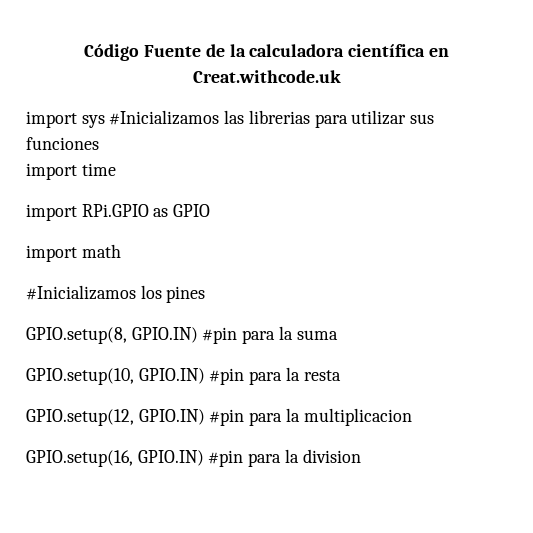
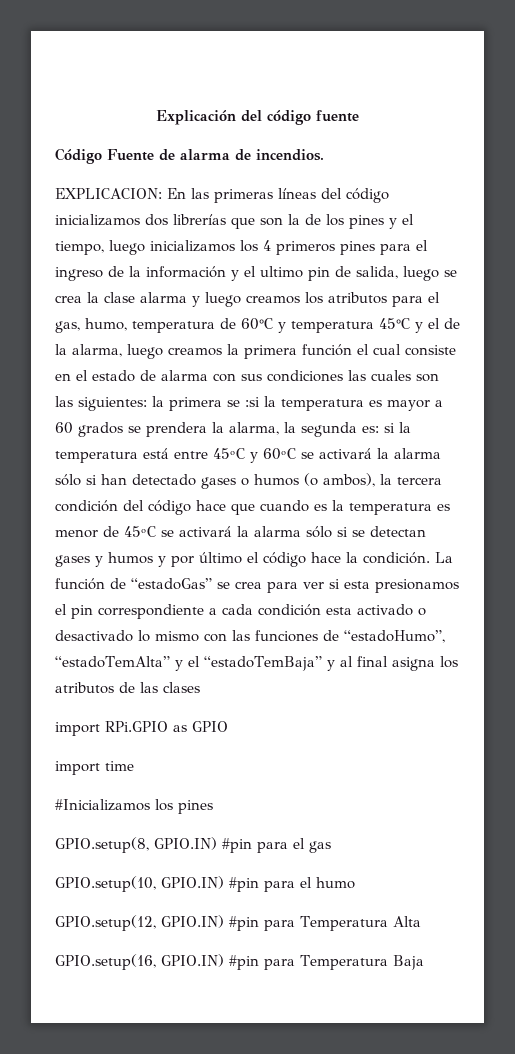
[84,44,449,61] [192,70,341,83] [26,110,435,128] [26,137,99,150] [26,163,116,180] Código Fuente de la calculadora científica en Creat.withcode.uk // import sys #Inicializamos las librerias para utilizar sus funciones // import time -> [156,110,359,125] [55,148,324,164] [55,188,389,203] [55,214,414,229] [55,240,428,255] [55,266,457,281] [55,292,440,307] [55,318,460,333] [55,344,456,359] [55,370,439,382] [55,396,443,411] [55,422,411,437] [55,448,441,463] [55,473,442,489] [55,500,450,515] [55,526,426,538] [55,552,453,567] [55,578,459,593] [55,604,426,619] [55,630,445,643] [55,656,458,671] [55,682,200,694] Explicación del código fuente // Código Fuente de alarma de incendios. // EXPLICACION: En las primeras líneas del código inicializamos dos librerías que son la de los pines y el tiempo, luego inicializamos los 4 primeros pines para el ingreso de la información y el ultimo pin de salida, luego se crea la clase alarma y luego creamos los atributos para el gas, humo, temperatura de 60°C y temperatura 45°C y el de la alarma, luego creamos la primera función el cual consiste en el estado de alarma con sus condiciones las cuales son las siguientes: la primera se :si la temperatura es mayor a 60 grados se prendera la alarma, la segunda es: si la temperatura está entre 45ºC y 60ºC se activará la alarma sólo si han detectado gases o humos (o ambos), la tercera condición del código hace que cuando es la temperatura es menor de 45ºC se activará la alarma sólo si se detectan gases y humos y por último el código hace la condición. La función de “estadoGas” se crea para ver si esta presionamos el pin correspondiente a cada condición esta activado o desactivado lo mismo con las funciones de “estadoHumo”, “estadoTemAlta” y el “estadoTemBaja” y al final asigna los atributos de las clases
[81,244,121,258] math -> [105,761,134,771] time
[278,326,338,340] la suma -> [293,838,331,853] el gas
[285,367,341,381] la resta -> [300,877,355,889] el humo
[285,408,412,426] la multiplicacion -> [300,916,421,931] Temperatura Alta
[284,449,361,463] la division -> [300,955,424,970] Temperatura Baja

